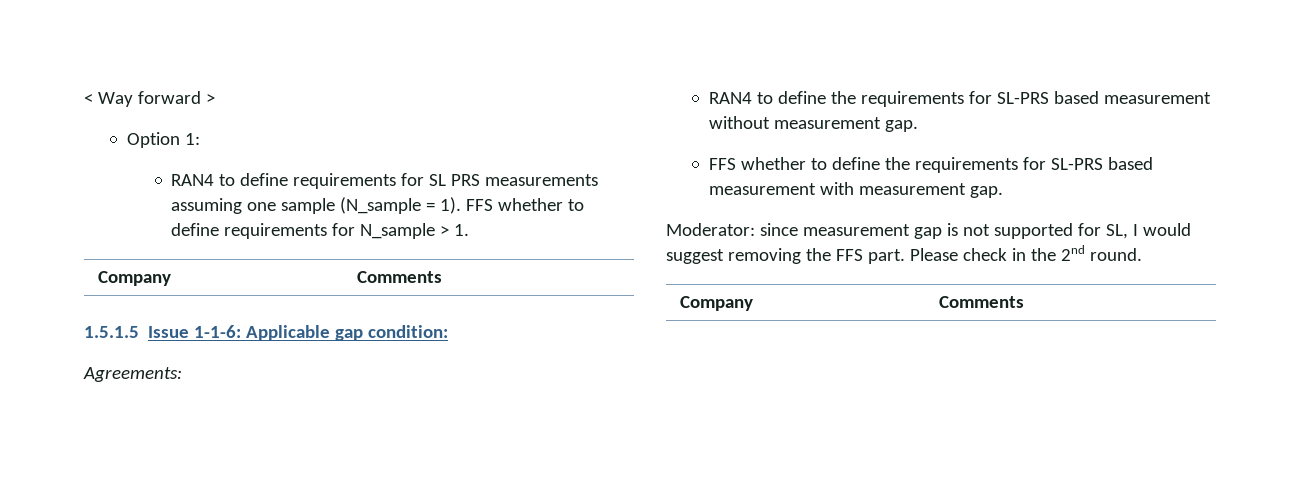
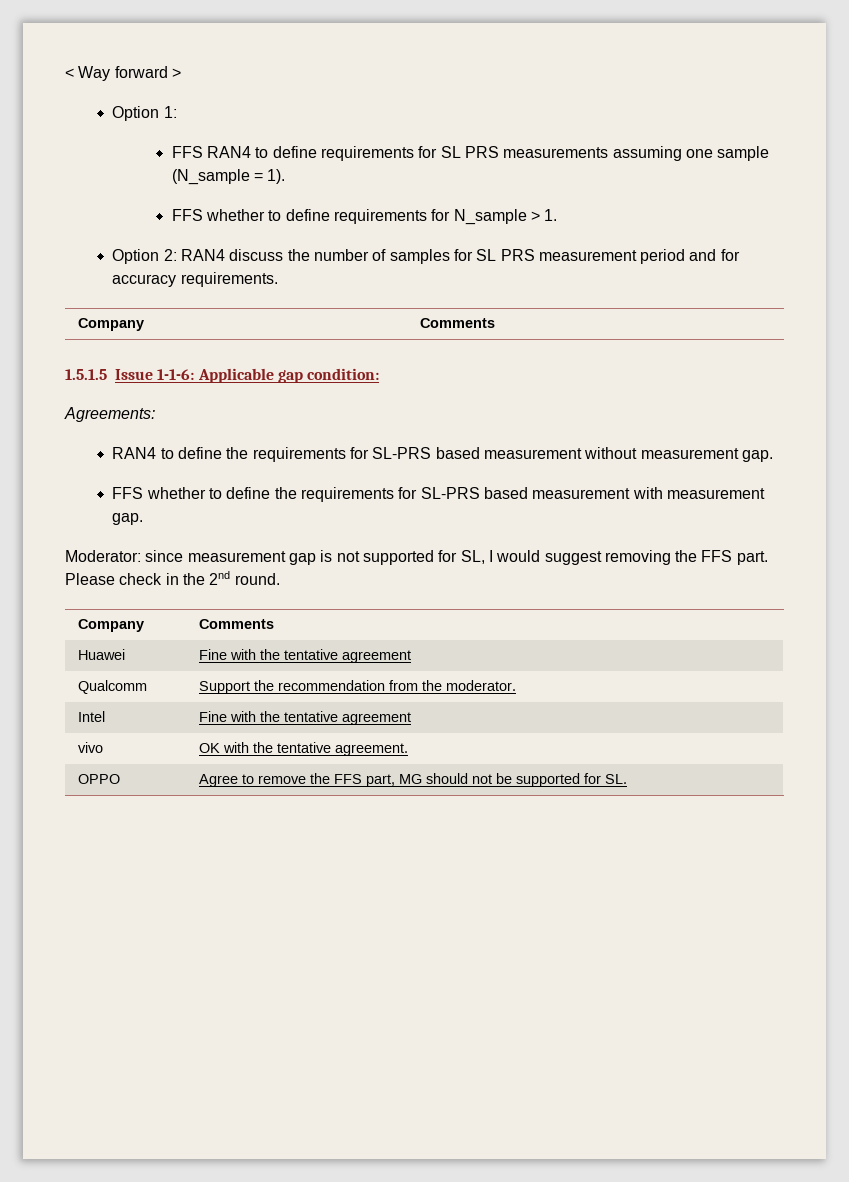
(200, 139) none -> [171,146,203,158] FFS
(462, 205) none -> (286, 176) //
(470, 230) none -> [112,249,740,264] [112,272,278,287] // Option 2: RAN4 discuss the number of samples for SL PRS measurement period and for accuracy requirements.
(1024, 302) none -> [77,649,125,660] [198,649,411,663] [77,680,147,694] [198,680,516,694] [77,711,105,722] [198,711,411,725] [77,742,103,753] [198,742,408,756] [77,774,120,784] [198,773,627,787] // Huawei | Fine with the tentative agreement // Qualcomm | Support the recommendation from the moderator. // Intel | Fine with the tentative agreement // vivo | OK with the tentative agreement. // OPPO | Agree to remove the FFS part, MG should not be supported for SL.

